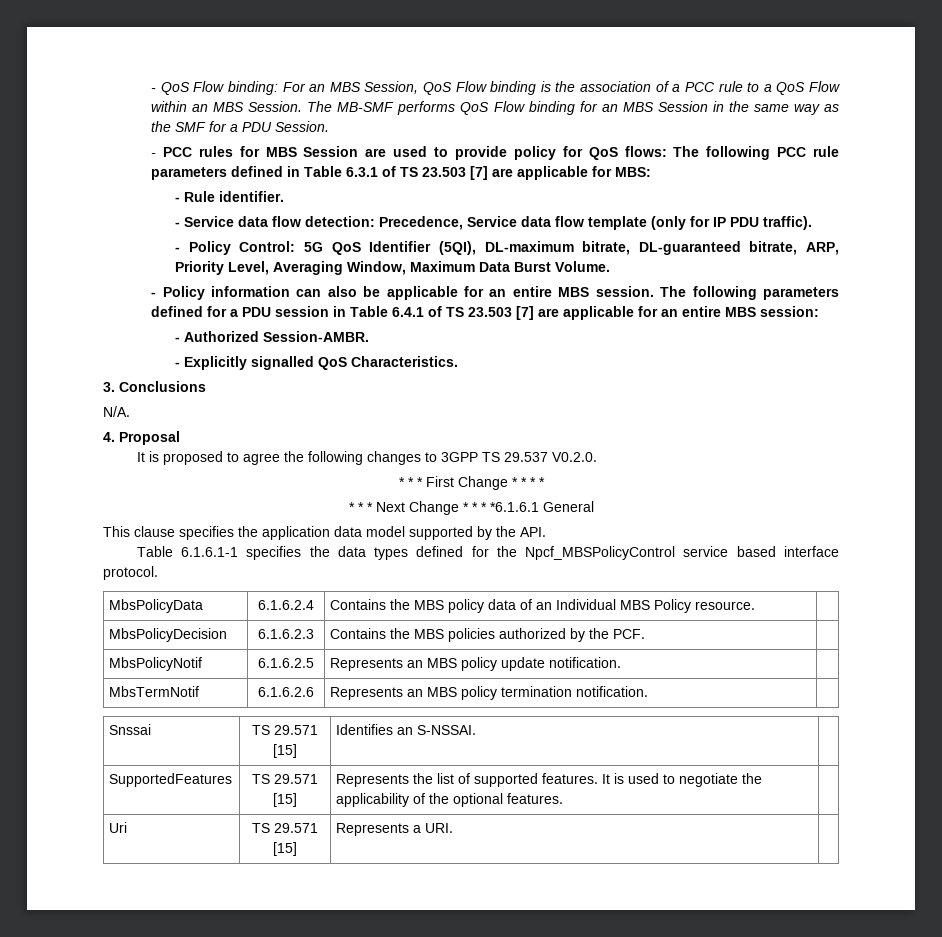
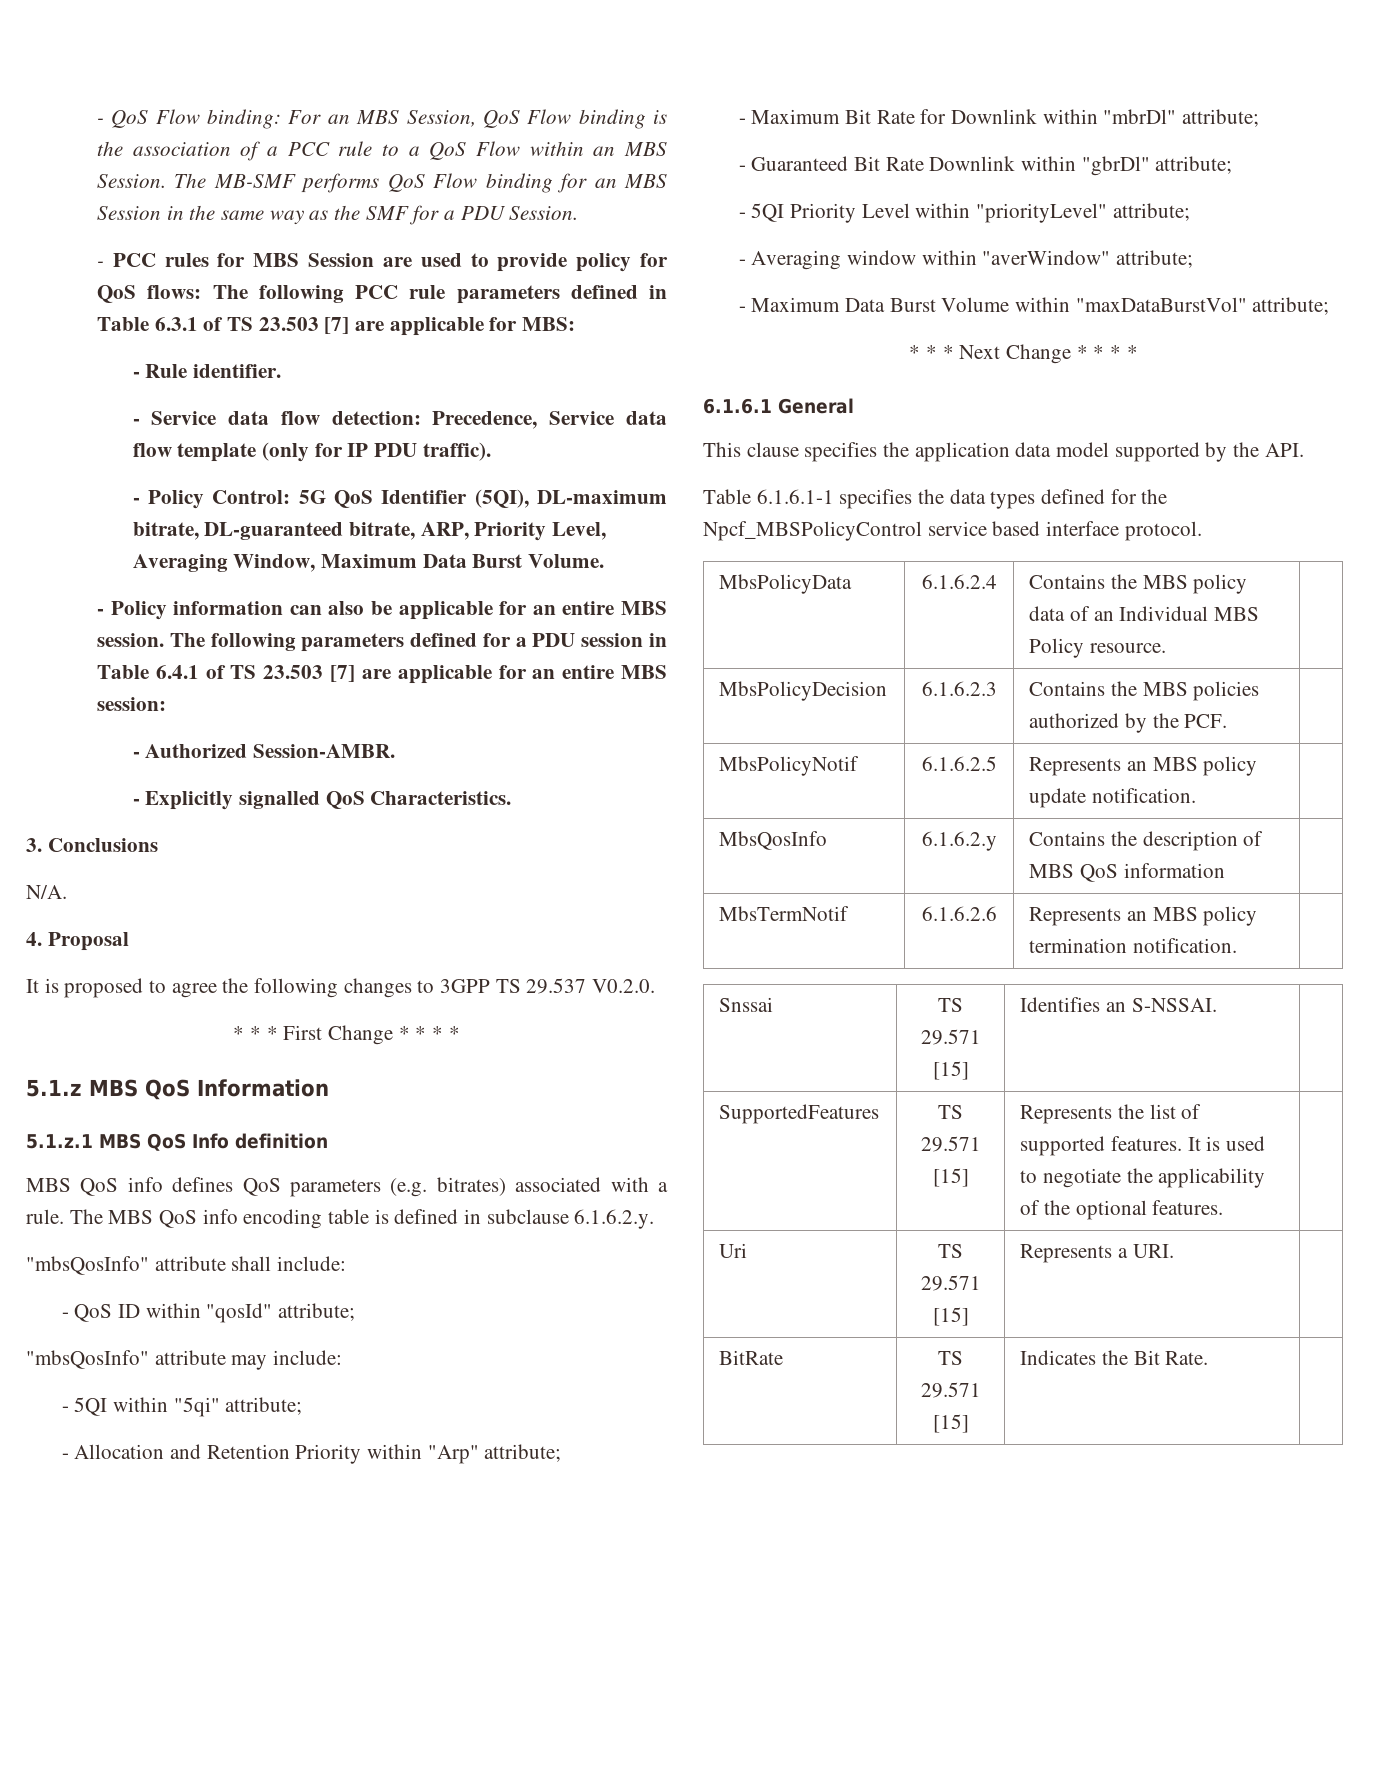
(545, 482) none -> [26,1079,329,1100] [26,1133,328,1151] [26,1177,668,1197] [26,1209,655,1229] [26,1256,347,1275] [61,1303,355,1323] [26,1350,343,1370] [61,1397,303,1417] [61,1444,562,1464] [738,109,1259,127] [738,156,1233,176] [738,203,1190,223] [738,250,1193,270] [738,297,1330,315] // 5.1.z MBS QoS Information // 5.1.z.1 MBS QoS Info definition // MBS QoS info defines QoS parameters (e.g. bitrates) associated with a rule. The MBS QoS info encoding table is defined in subclause 6.1.6.2.y. // "mbsQosInfo" attribute shall include: // - QoS ID within "qosId" attribute; // "mbsQosInfo" attribute may include: // - 5QI within "5qi" attribute; // - Allocation and Retention Priority within "Arp" attribute; // - Maximum Bit Rate for Downlink within "mbrDl" attribute; // - Guaranteed Bit Rate Downlink within "gbrDl" attribute; // - 5QI Priority Level within "priorityLevel" attribute; // - Averaging window within "averWindow" attribute; // - Maximum Data Burst Volume within "maxDataBurstVol" attribute;
[489,502,539,512] *6.1.6.1 -> [1126,345,1138,359] [703,398,772,414] * // 6.1.6.1
(622, 662) none -> [719,831,828,850] [921,831,997,851] [1029,831,1264,851] [1029,863,1225,882] // MbsQosInfo | 6.1.6.2.y | Contains the description of MBS QoS information |
(454, 828) none -> [719,1350,784,1365] [938,1351,963,1365] [920,1382,981,1398] [932,1414,969,1433] [1020,1350,1209,1365] // BitRate | TS 29.571 [15] | Indicates the Bit Rate. |

